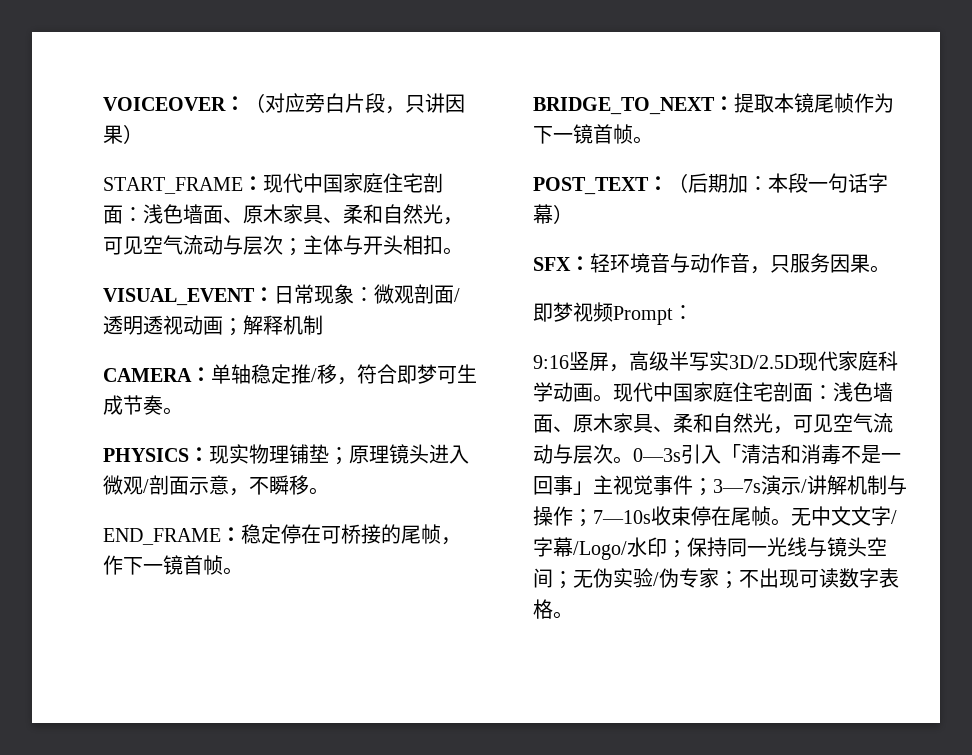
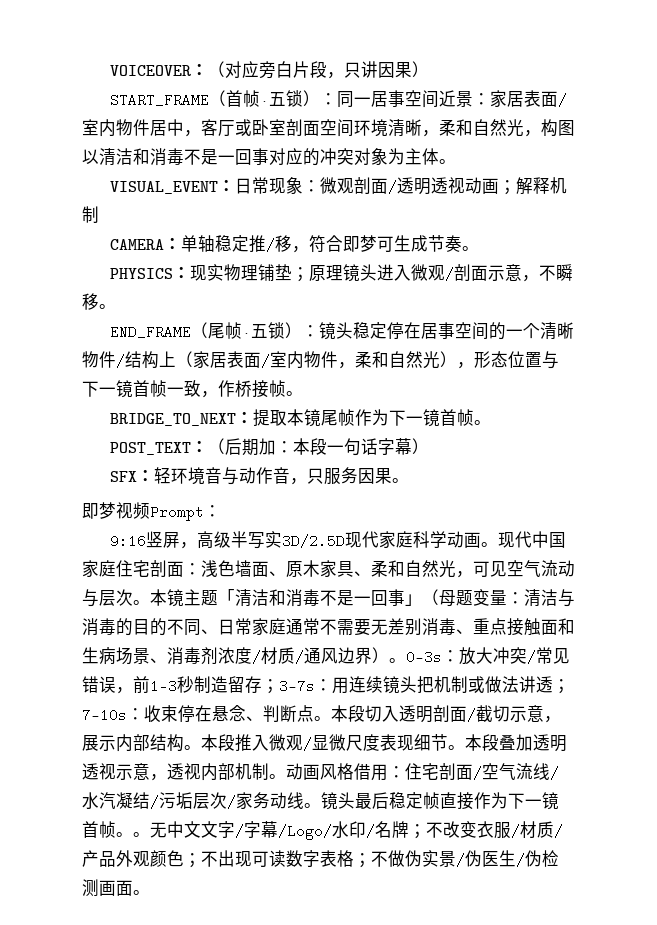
[243,173,443,193] [103,204,463,225] [103,235,443,256] ：现代中国家庭住宅剖面：浅色墙面、原木家具、柔和自然光，可见空气流动与层次；主体与开头相扣 -> [209,90,568,108] [82,119,575,137] [82,148,439,166] （首帧·五锁）：同一居事空间近景：家居表面/室内物件居中，客厅或卧室剖面空间环境清晰，柔和自然光，构图以清洁和消毒不是一回事对应的冲突对象为主体
[221,524,461,545] [103,555,203,575] ：稳定停在可桥接的尾帧，作下一镜首 -> [191,322,575,340] [82,351,559,369] [82,380,269,398] （尾帧·五锁）：镜头稳定停在居事空间的一个清晰物件/结构上（家居表面/室内物件，柔和自然光），形态位置与下一镜首帧一致，作桥接
[633,444,721,464] 0—3s引入 -> [150,589,218,607] 本镜主题
[593,475,907,496] [533,506,771,527] 主视觉事件；3—7s演示/讲解机制与操作；7—10s收束停在尾帧 -> [422,589,575,607] [82,618,575,636] [82,647,570,665] [82,676,570,694] [82,705,561,723] [82,734,567,752] [82,763,559,781] [82,792,559,810] [82,821,133,838] （母题变量：清洁与消毒的目的不同、日常家庭通常不需要无差别消毒、重点接触面和生病场景、消毒剂浓度/材质/通风边界）。0—3s：放大冲突/常见错误，前1-3秒制造留存；3—7s：用连续镜头把机制或做法讲透；7—10s：收束停在悬念、判断点。本段切入透明剖面/截切示意，展示内部结构。本段推入微观/显微尺度表现细节。本段叠加透明透视示意，透视内部机制。动画风格借用：住宅剖面/空气流线/水汽凝结/污垢层次/家务动线。镜头最后稳定帧直接作为下一镜首帧。
[667,537,887,558] [533,568,719,589] ；保持同一光线与镜头空间；无伪实验/伪专家 -> [366,821,563,839] [82,850,184,867] /名牌；不改变衣服/材质/产品外观颜色
(553, 609) none -> [354,850,559,868] [82,879,133,897] ；不做伪实景/伪医生/伪检测画面

